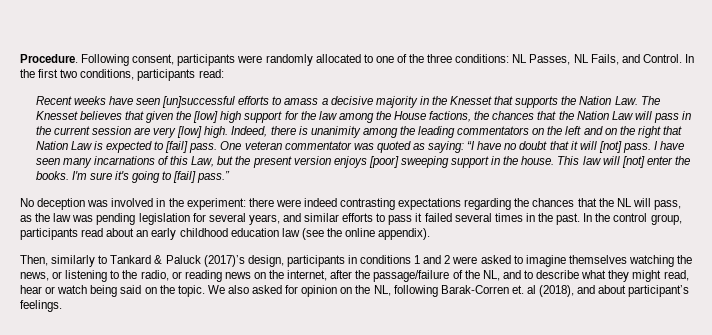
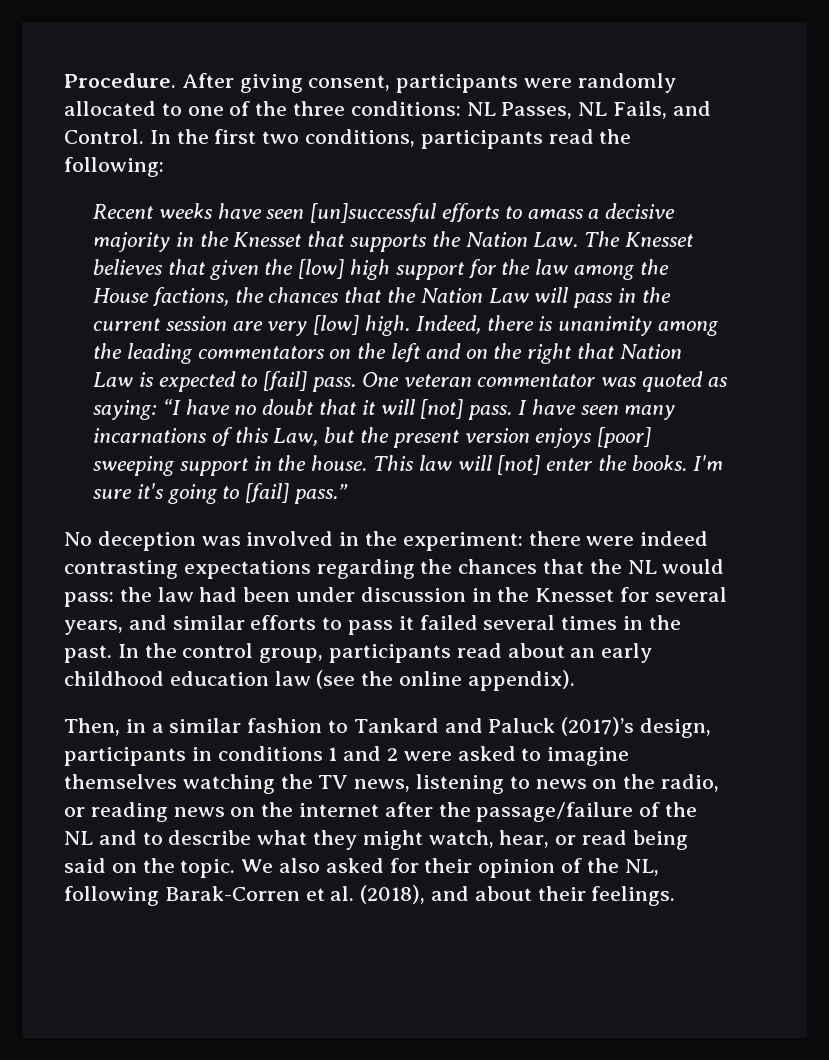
[81,54,130,66] Following -> [181,73,303,93] After giving
[198,69,224,78] read: -> [548,129,632,144] [64,157,164,177] read the following:
[632,198,681,210] [20,213,190,225] will pass, as the law was pending legislation -> [662,559,725,574] [64,587,615,607] would pass: the law had been under discussion in the Knesset
[51,255,96,267] similarly -> [125,718,323,733] in a similar fashion
[154,255,163,264] & -> [444,718,483,733] and
[20,270,120,282] news, or listening to -> [318,774,618,794] TV news, listening to news on
[287,270,328,281] internet, -> [299,803,380,817] internet
[482,270,500,281] NL, -> [64,831,93,845] NL
[663,270,689,281] [20,285,88,294] read, hear or watch -> [428,830,628,848] watch, hear, or read
[301,285,353,297] opinion on -> [424,858,583,878] their opinion of
[511,285,536,294] et. al -> [305,886,355,901] et al.
[628,285,690,297] participant’s -> [537,886,586,901] their

